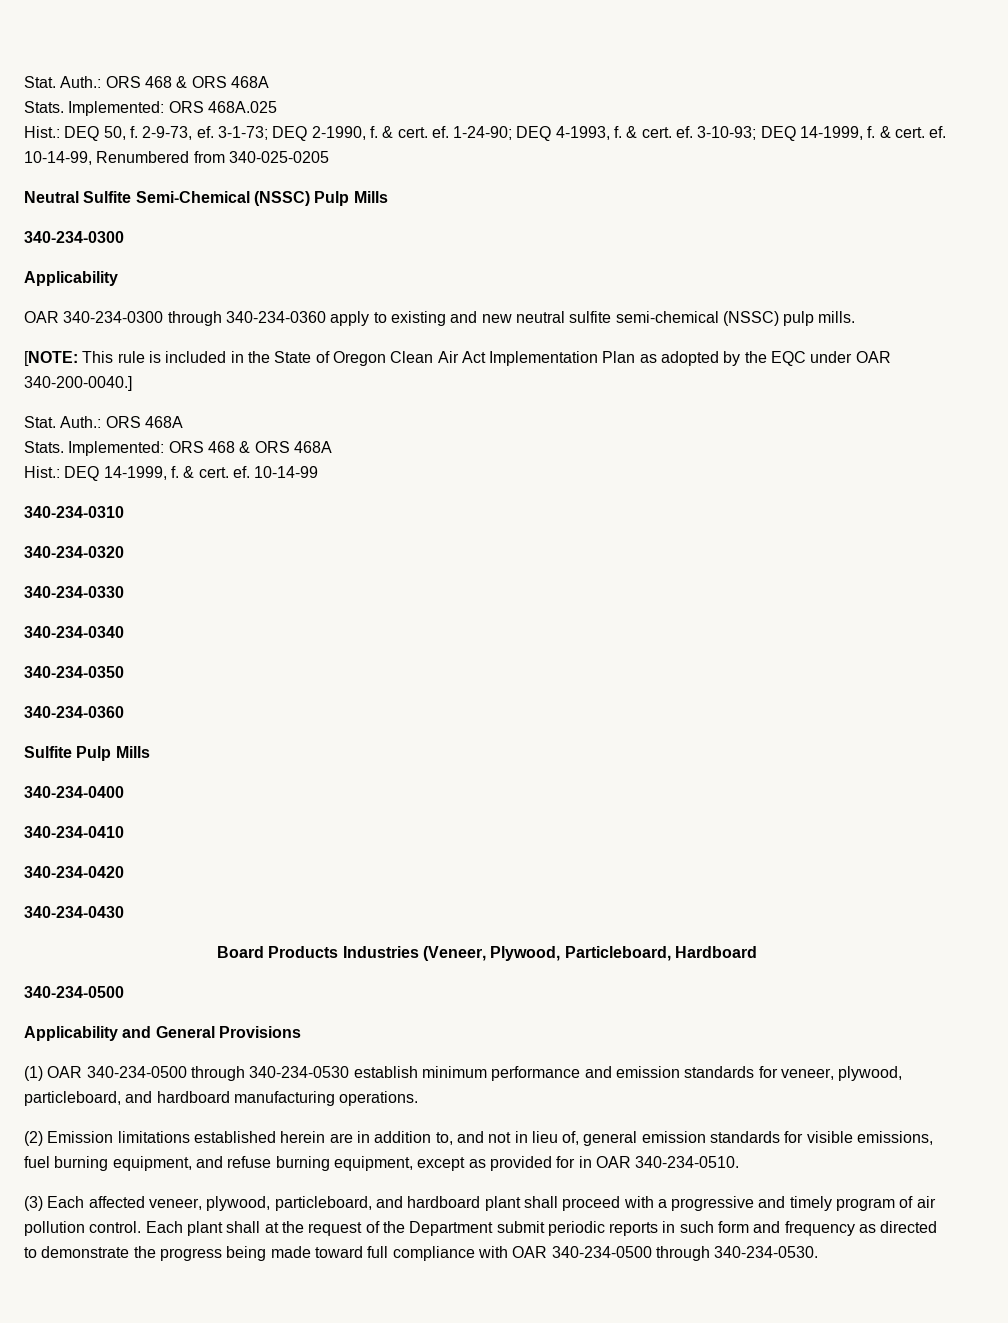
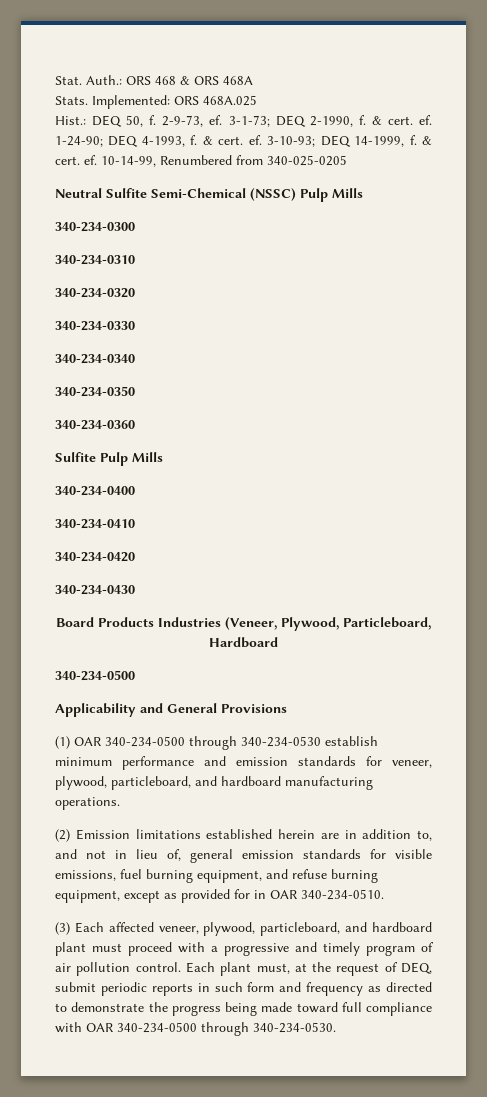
[24,271,118,286] [24,311,856,326] [24,351,891,366] [24,376,132,391] [24,416,183,428] [24,441,332,456] [24,466,319,481] // Applicability // OAR 340-234-0300 through 340-234-0360 apply to existing and new neutral sulfite semi-chemical (NSSC) pulp mills. // [NOTE: This rule is included in the State of Oregon Clean Air Act Implementation Plan as adopted by the EQC under OAR 340-200-0040.] // Stat. Auth.: ORS 468A // Stats. Implemented: ORS 468 & ORS 468A // Hist.: DEQ 14-1999, f. & cert. ef. 10-14-99 -> (135, 227) none
[523,1196,558,1208] shall -> [92,943,122,952] must
[226,1221,261,1233] shall -> [256,963,290,974] must,
[382,1221,494,1236] the Department -> [401,962,433,974] DEQ,

